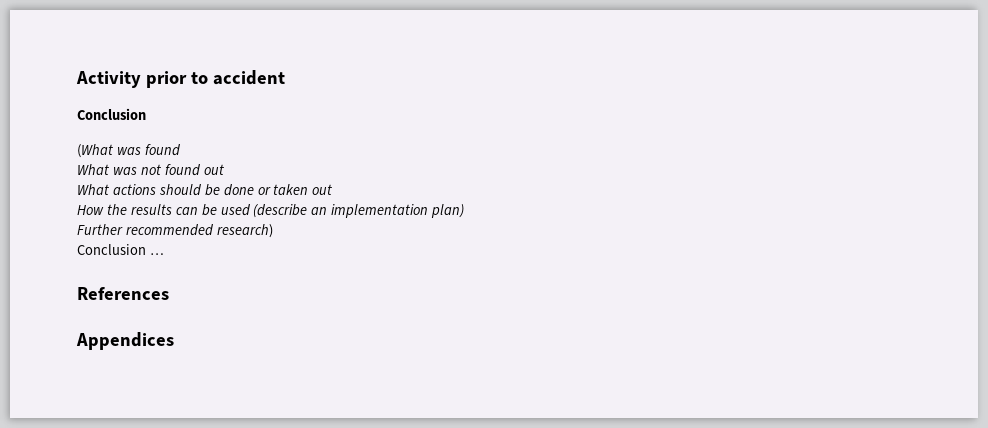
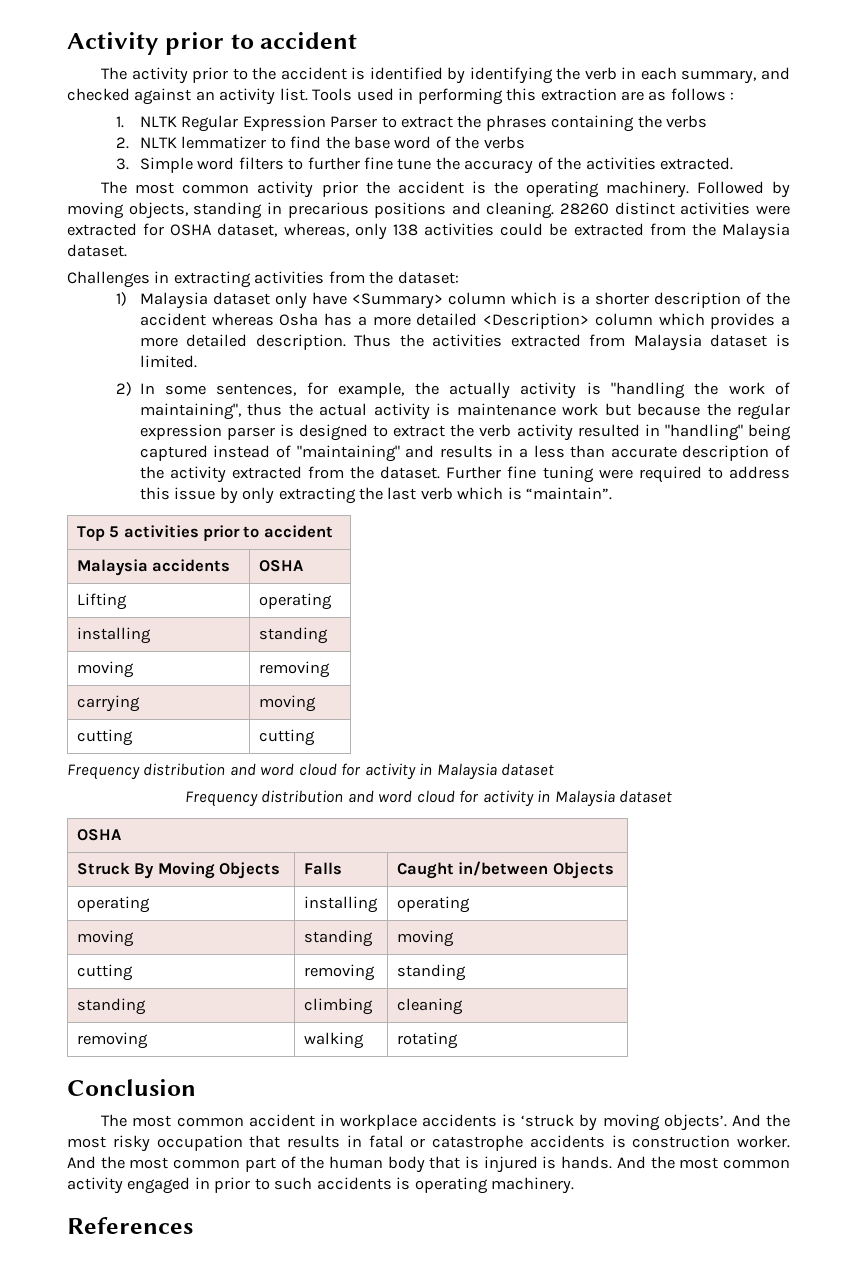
[77,108,146,120] [77,144,180,158] [77,164,224,176] [77,184,333,196] [77,204,465,218] [77,224,273,238] [77,244,164,255] Conclusion // (What was found // What was not found out // What actions should be done or taken out // How the results can be used (describe an implementation plan) // Further recommended research) // Conclusion … -> [101,67,791,84] [67,88,735,105] [115,115,708,132] [115,136,525,149] [115,157,734,174] [101,181,790,198] [67,202,790,219] [67,223,790,240] [67,244,127,257] [67,271,459,288] [115,292,791,309] [139,313,790,329] [139,334,791,351] [139,355,197,368] [115,382,791,399] [139,403,790,420] [139,424,792,441] [139,445,791,462] [139,466,791,483] [139,487,613,504] [76,525,333,541] [76,559,231,576] [258,560,303,572] [76,593,127,610] [258,593,332,610] [76,627,151,644] [258,627,328,644] [76,661,134,678] [258,661,330,678] [76,695,140,712] [258,695,316,712] [76,729,133,746] [258,729,315,746] [67,763,555,780] [184,790,673,807] [76,829,121,841] [76,862,281,879] [303,862,342,875] [396,861,614,879] [76,896,150,913] [303,896,378,913] [396,896,470,913] [76,930,134,947] [303,930,373,947] [396,930,454,947] [76,964,133,981] [303,964,375,981] [396,964,466,981] [76,998,146,1015] [303,998,373,1015] [396,998,463,1015] [76,1032,148,1049] [303,1032,364,1049] [396,1032,458,1049] [67,1079,196,1096] [101,1114,790,1131] [67,1135,790,1152] [67,1156,790,1173] [67,1177,575,1194] The activity prior to the accident is identified by identifying the verb in each summary, and checked against an activity list. Tools used in performing this extraction are as follows : // 1. NLTK Regular Expression Parser to extract the phrases containing the verbs // 2. NLTK lemmatizer to find the base word of the verbs // 3. Simple word filters to further fine tune the accuracy of the activities extracted. // The most common activity prior the accident is the operating machinery. Followed by moving objects, standing in precarious positions and cleaning. 28260 distinct activities were extracted for OSHA dataset, whereas, only 138 activities could be extracted from the Malaysia dataset. // Challenges in extracting activities from the dataset: // 1) Malaysia dataset only have <Summary> column which is a shorter description of the accident whereas Osha has a more detailed <Description> column which provides a more detailed description. Thus the activities extracted from Malaysia dataset is limited. // 2) In some sentences, for example, the actually activity is "handling the work of maintaining", thus the actual activity is maintenance work but because the regular expression parser is designed to extract the verb activity resulted in "handling" being captured instead of "maintaining" and results in a less than accurate description of the activity extracted from the dataset. Further fine tuning were required to address this issue by only extracting the last verb which is “maintain”. // Top 5 activities prior to accident // Malaysia accidents | OSHA // Lifting | operating // installing | standing // moving | removing // carrying | moving // cutting | cutting // Frequency distribution and word cloud for activity in Malaysia dataset // Frequency distribution and word cloud for activity in Malaysia dataset // OSHA // Struck By Moving Objects | Falls | Caught in/between Objects // operating | installing | operating // moving | standing | moving // cutting | removing | standing // standing | climbing | cleaning // removing | walking | rotating // Conclusion // The most common accident in workplace accidents is ‘struck by moving objects’. And the most risky occupation that results in fatal or catastrophe accidents is construction worker. And the most common part of the human body that is injured is hands. And the most common activity engaged in prior to such accidents is operating machinery.
[76,332,174,350] // Appendices -> (193, 1225) none

